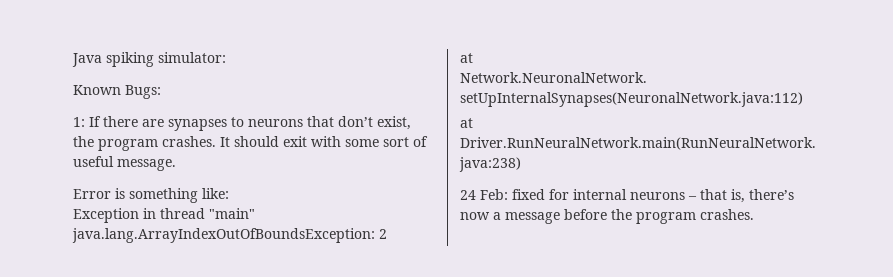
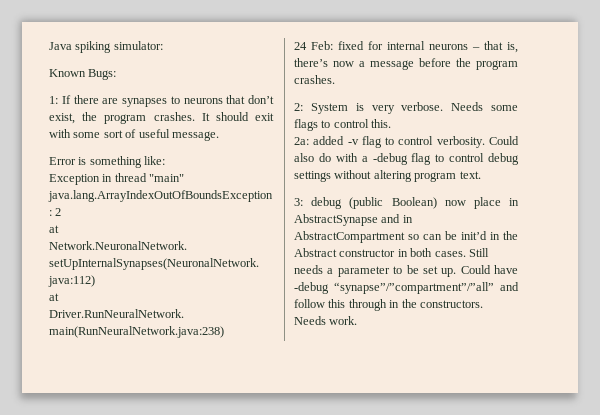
(754, 214) none -> [294,102,518,114] [294,119,392,131] [294,136,519,148] [294,153,519,165] [294,170,481,182] [294,197,519,209] [294,214,413,226] [294,231,518,243] [294,248,489,257] [294,265,518,277] [294,282,519,294] [294,299,483,311] [294,316,358,325] // 2: System is very verbose. Needs some flags to control this. // 2a: added -v flag to control verbosity. Could also do with a -debug flag to control debug settings without altering program text. // 3: debug (public Boolean) now place in AbstractSynapse and in AbstractCompartment so can be init’d in the Abstract constructor in both cases. Still needs a parameter to be set up. Could have -debug “synapse”/”compartment”/”all” and follow this through in the constructors. Needs work.

